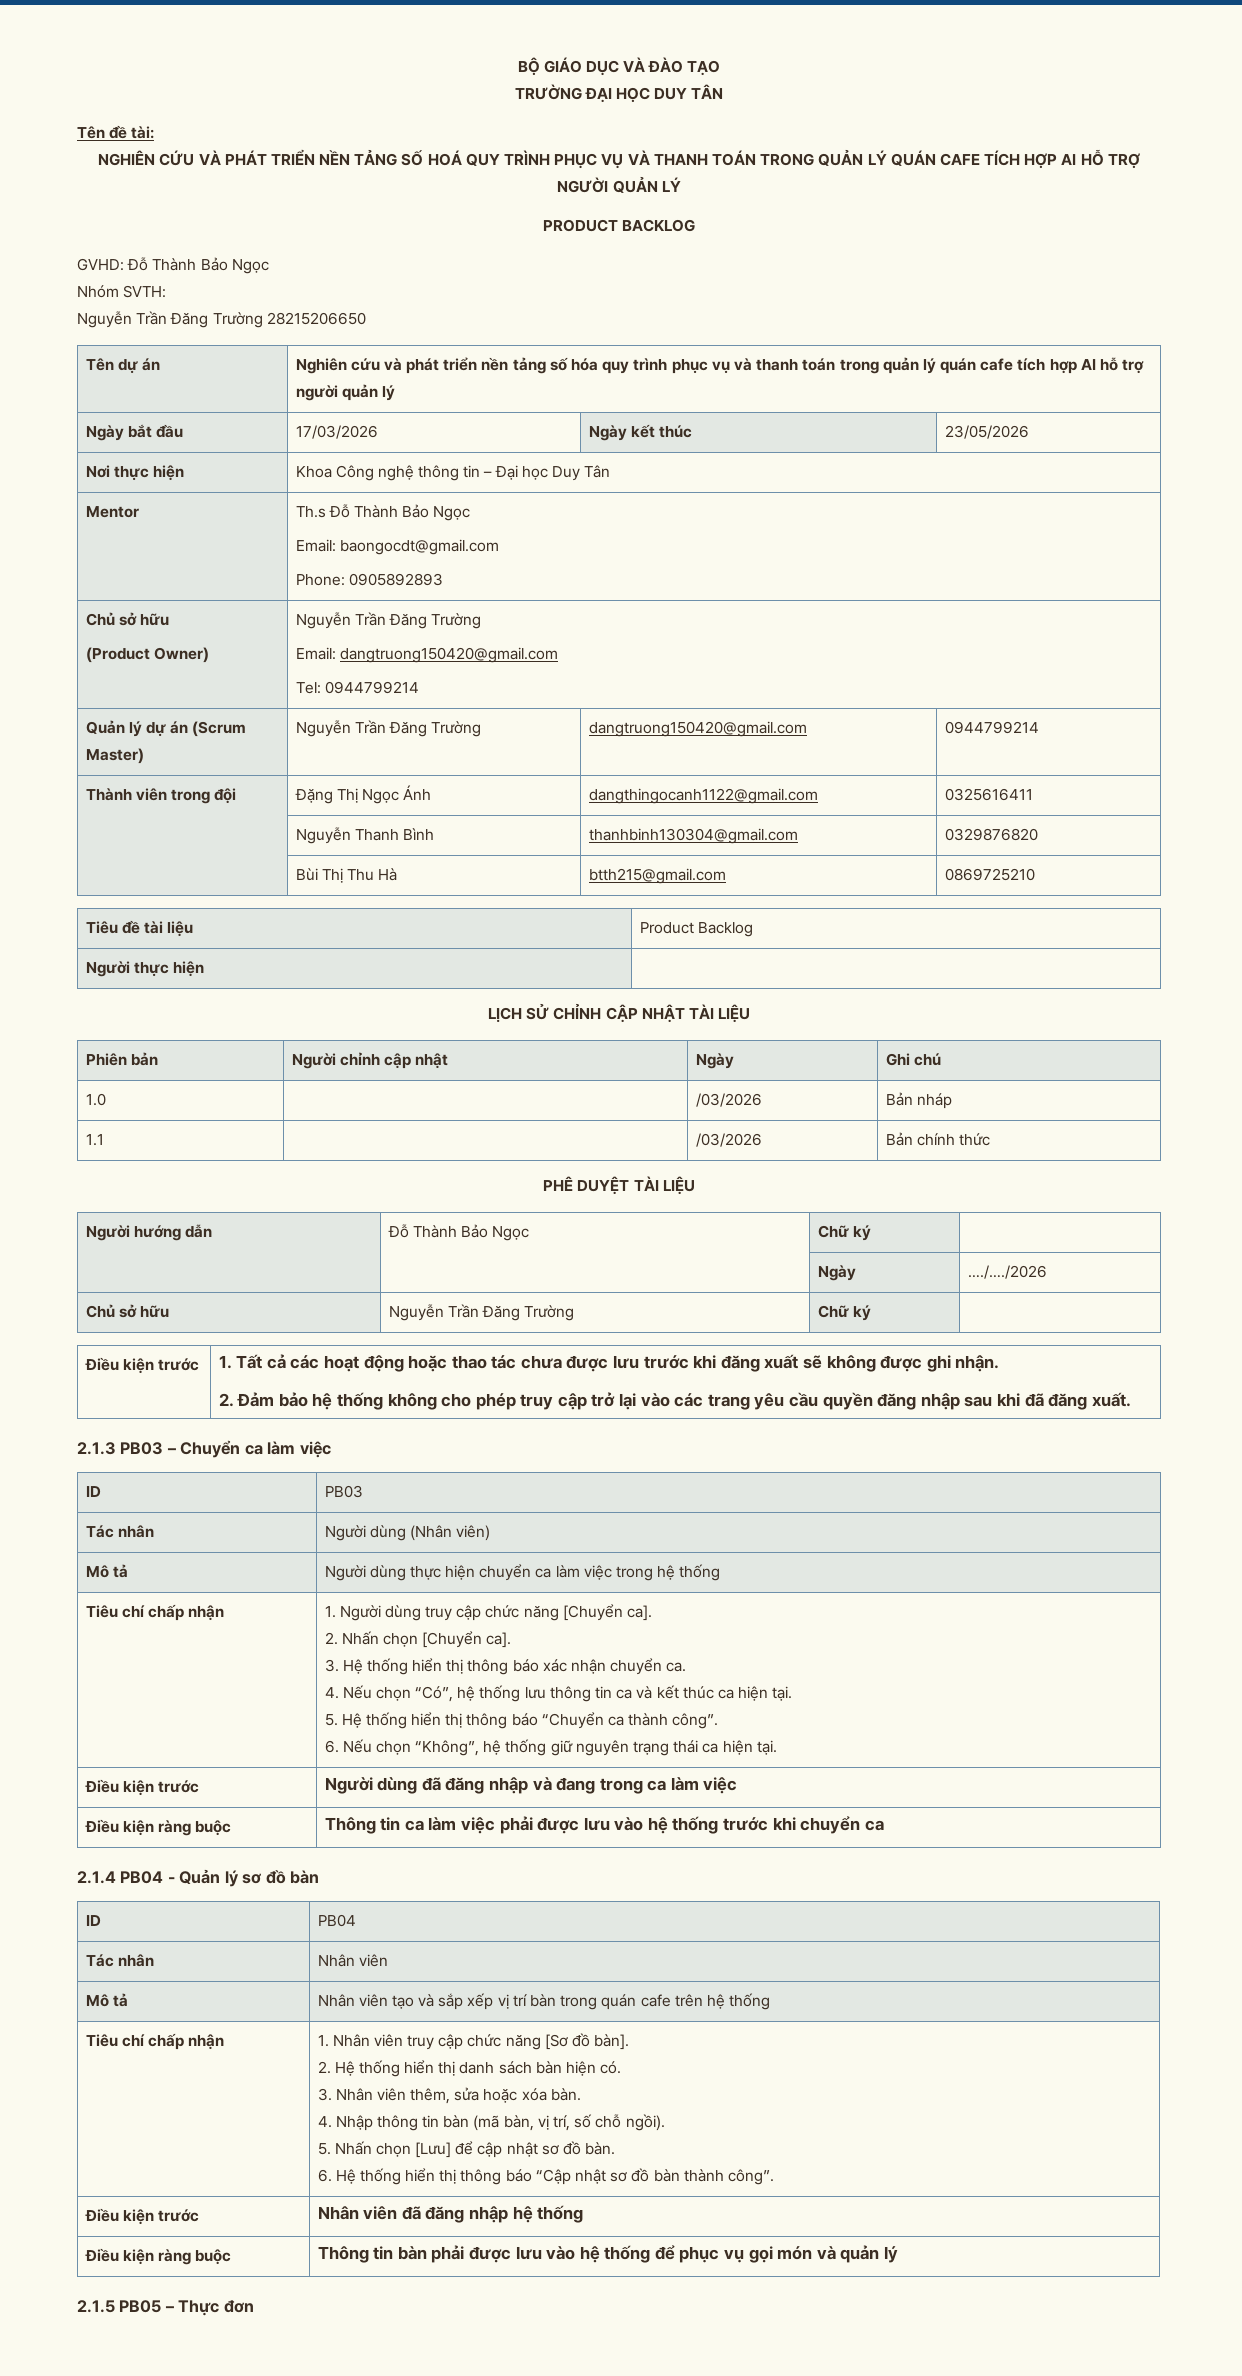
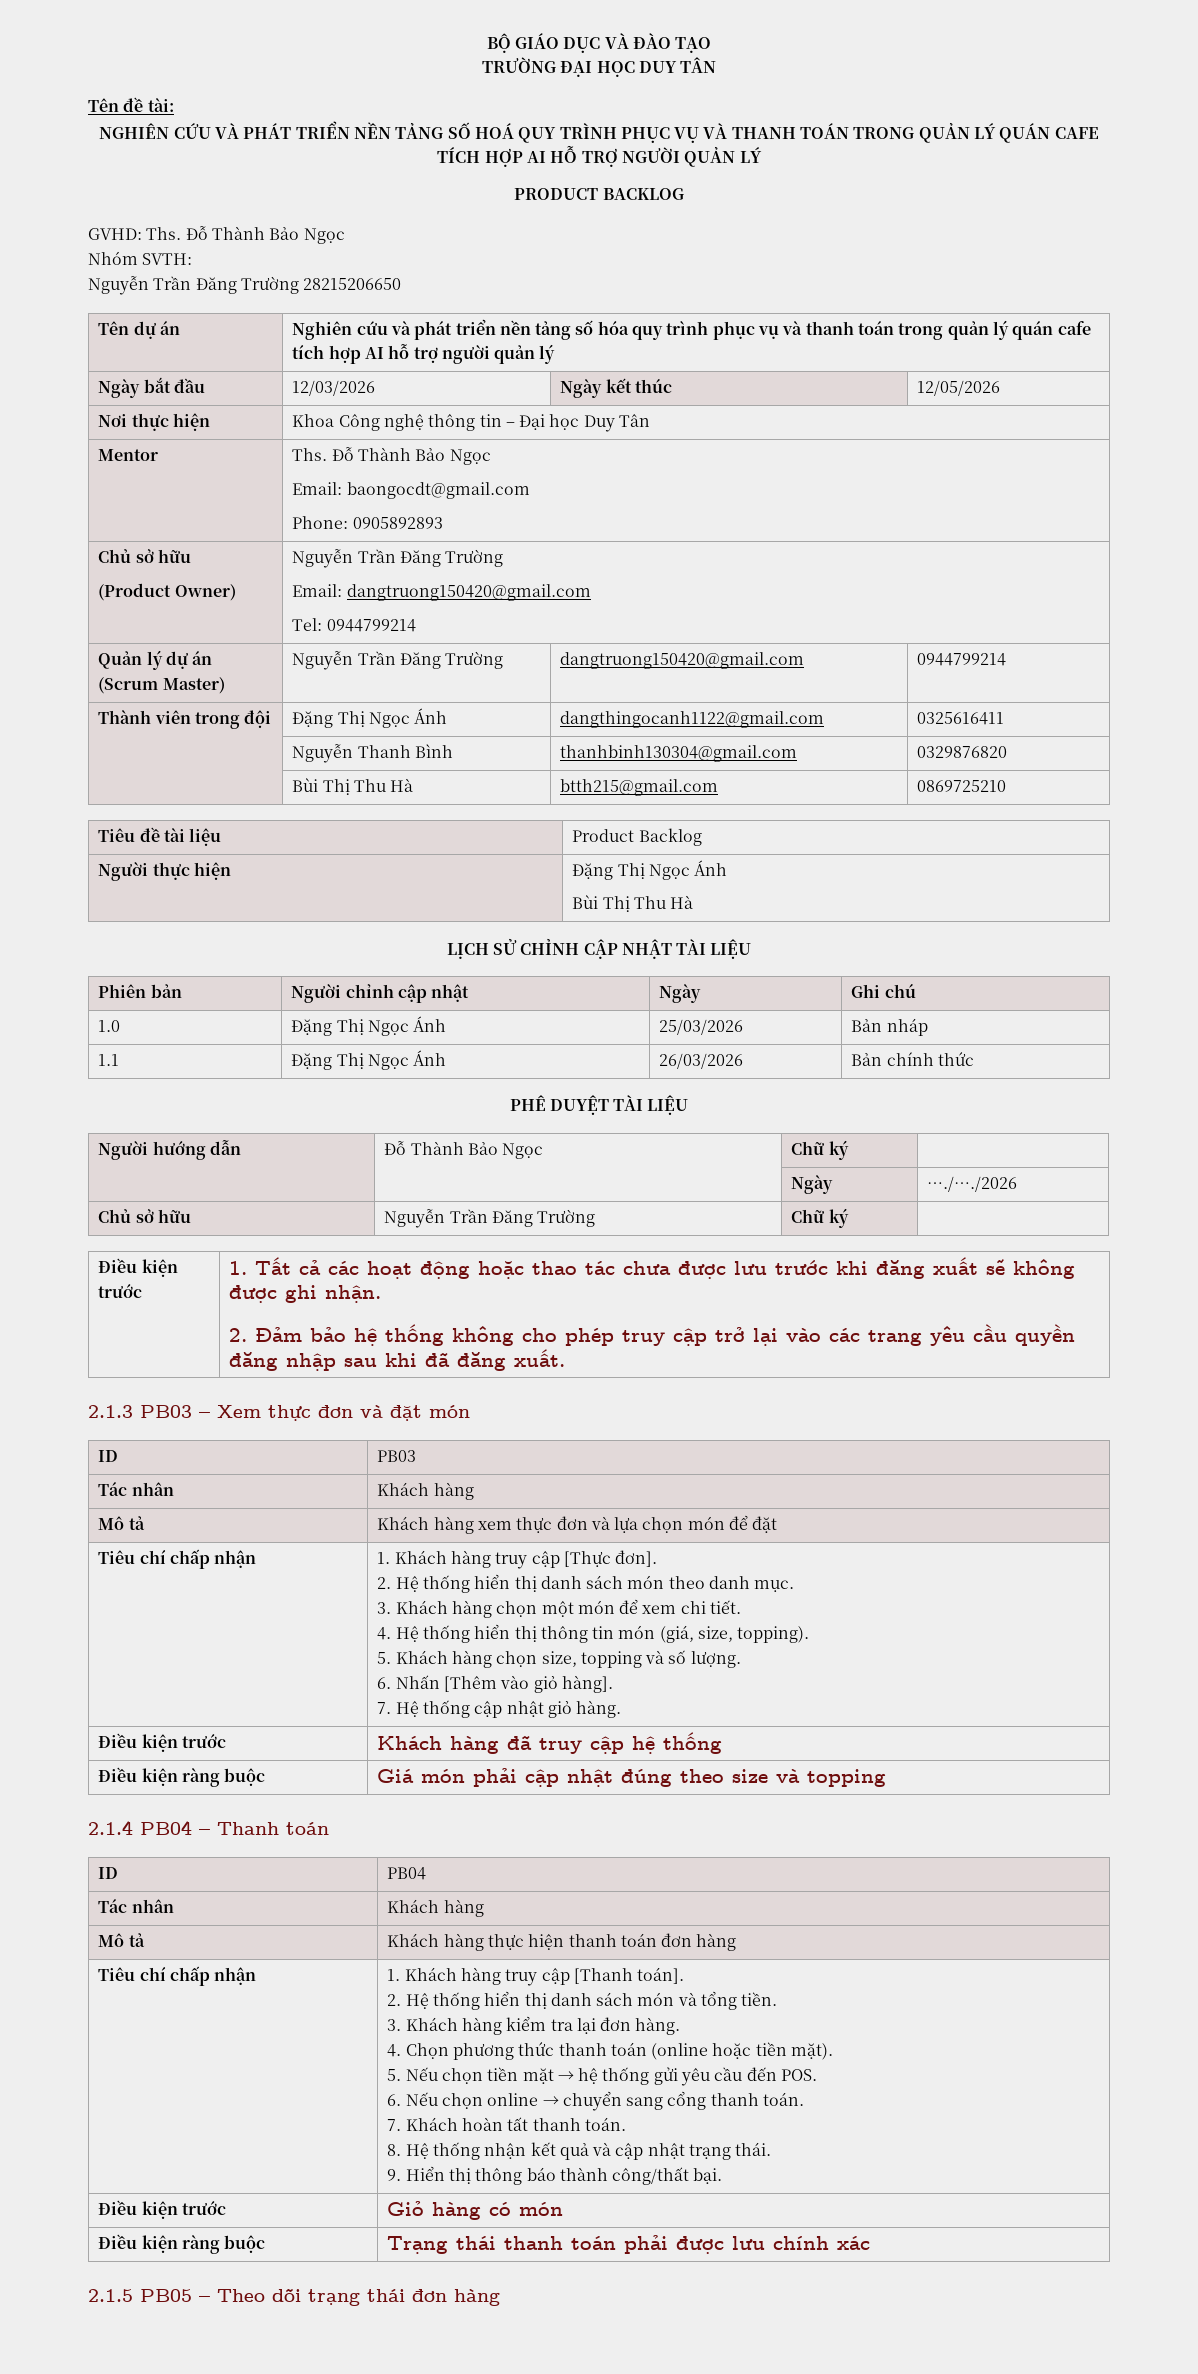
(124, 264) none -> [146,227,182,240] Ths.
[295,425,378,439] 17/03/2026 -> [292,380,376,396] 12/03/2026
[944,425,1029,439] 23/05/2026 -> [917,380,1001,396] 12/05/2026
[295,506,326,518] Th.s -> [292,448,328,461] Ths.
(204, 969) none -> [572,860,728,880] [572,895,694,912] Đặng Thị Ngọc Ánh // Bùi Thị Thu Hà
[695,1093,762,1107] [885,1092,952,1109] [85,1134,104,1146] [695,1133,762,1147] | /03/2026 | Bản nháp // 1.1 | | /03/2026 -> [291,1016,447,1036] [659,1019,744,1035] [851,1018,928,1036] [98,1054,120,1066] [291,1050,447,1070] [659,1053,744,1069] Đặng Thị Ngọc Ánh | 25/03/2026 | Bản nháp // 1.1 | Đặng Thị Ngọc Ánh | 26/03/2026
[180,1440,331,1458] [85,1486,101,1497] [324,1485,363,1498] [85,1525,154,1538] [324,1525,491,1541] [85,1564,128,1578] [324,1564,721,1581] [85,1604,225,1621] [324,1604,653,1621] [324,1631,512,1648] [324,1658,687,1675] [324,1685,793,1702] [324,1712,719,1729] [324,1739,777,1756] [84,1779,199,1796] [324,1777,738,1794] [84,1819,232,1836] [324,1816,884,1834] [77,1869,320,1887] Chuyển ca làm việc // ID | PB03 // Tác nhân | Người dùng (Nhân viên) // Mô tả | Người dùng thực hiện chuyển ca làm việc trong hệ thống // Tiêu chí chấp nhận | 1. Người dùng truy cập chức năng [Chuyển ca]. // 2. Nhấn chọn [Chuyển ca]. // 3. Hệ thống hiển thị thông báo xác nhận chuyển ca. // 4. Nếu chọn “Có”, hệ thống lưu thông tin ca và kết thúc ca hiện tại. // 5. Hệ thống hiển thị thông báo “Chuyển ca thành công”. // 6. Nếu chọn “Không”, hệ thống giữ nguyên trạng thái ca hiện tại. // Điều kiện trước | Người dùng đã đăng nhập và đang trong ca làm việc // Điều kiện ràng buộc | Thông tin ca làm việc phải được lưu vào hệ thống trước khi chuyển ca // 2.1.4 PB04 - Quản lý sơ đồ bàn -> [217,1405,470,1421] [98,1450,119,1462] [377,1450,417,1462] [98,1482,174,1496] [377,1482,474,1500] [98,1516,145,1530] [377,1515,778,1534] [98,1549,257,1569] [377,1550,658,1569] [377,1574,795,1593] [377,1599,742,1618] [377,1624,810,1643] [377,1650,741,1668] [377,1675,613,1693] [377,1700,622,1718] [98,1733,226,1752] [377,1732,723,1754] [98,1767,266,1787] [377,1768,887,1787] [88,1820,329,1835] Xem thực đơn và đặt món // ID | PB03 // Tác nhân | Khách hàng // Mô tả | Khách hàng xem thực đơn và lựa chọn món để đặt // Tiêu chí chấp nhận | 1. Khách hàng truy cập [Thực đơn]. // 2. Hệ thống hiển thị danh sách món theo danh mục. // 3. Khách hàng chọn một món để xem chi tiết. // 4. Hệ thống hiển thị thông tin món (giá, size, topping). // 5. Khách hàng chọn size, topping và số lượng. // 6. Nhấn [Thêm vào giỏ hàng]. // 7. Hệ thống cập nhật giỏ hàng. // Điều kiện trước | Khách hàng đã truy cập hệ thống // Điều kiện ràng buộc | Giá món phải cập nhật đúng theo size và topping // 2.1.4 PB04 – Thanh toán
[317,1954,388,1967] [85,1993,128,2007] [317,1993,771,2010] [85,2033,225,2050] [317,2033,630,2050] [317,2060,622,2077] [317,2087,581,2104] [317,2114,665,2131] [317,2141,616,2158] [317,2168,774,2185] [84,2208,199,2225] [317,2205,584,2223] [84,2248,232,2265] [317,2245,898,2263] [77,2300,254,2316] Nhân viên // Mô tả | Nhân viên tạo và sắp xếp vị trí bàn trong quán cafe trên hệ thống // Tiêu chí chấp nhận | 1. Nhân viên truy cập chức năng [Sơ đồ bàn]. // 2. Hệ thống hiển thị danh sách bàn hiện có. // 3. Nhân viên thêm, sửa hoặc xóa bàn. // 4. Nhập thông tin bàn (mã bàn, vị trí, số chỗ ngồi). // 5. Nhấn chọn [Lưu] để cập nhật sơ đồ bàn. // 6. Hệ thống hiển thị thông báo “Cập nhật sơ đồ bàn thành công”. // Điều kiện trước | Nhân viên đã đăng nhập hệ thống // Điều kiện ràng buộc | Thông tin bàn phải được lưu vào hệ thống để phục vụ gọi món và quản lý // 2.1.5 PB05 – Thực đơn -> [387,1899,484,1917] [98,1933,145,1947] [387,1933,737,1951] [98,1966,257,1986] [387,1967,685,1986] [387,1991,778,2010] [387,2016,681,2035] [387,2042,834,2060] [387,2067,818,2086] [387,2091,805,2111] [387,2117,626,2131] [387,2142,772,2160] [387,2166,723,2185] [98,2200,226,2219] [387,2201,564,2220] [98,2234,266,2254] [387,2235,871,2254] [88,2288,500,2306] Khách hàng // Mô tả | Khách hàng thực hiện thanh toán đơn hàng // Tiêu chí chấp nhận | 1. Khách hàng truy cập [Thanh toán]. // 2. Hệ thống hiển thị danh sách món và tổng tiền. // 3. Khách hàng kiểm tra lại đơn hàng. // 4. Chọn phương thức thanh toán (online hoặc tiền mặt). // 5. Nếu chọn tiền mặt → hệ thống gửi yêu cầu đến POS. // 6. Nếu chọn online → chuyển sang cổng thanh toán. // 7. Khách hoàn tất thanh toán. // 8. Hệ thống nhận kết quả và cập nhật trạng thái. // 9. Hiển thị thông báo thành công/thất bại. // Điều kiện trước | Giỏ hàng có món // Điều kiện ràng buộc | Trạng thái thanh toán phải được lưu chính xác // 2.1.5 PB05 – Theo dõi trạng thái đơn hàng

